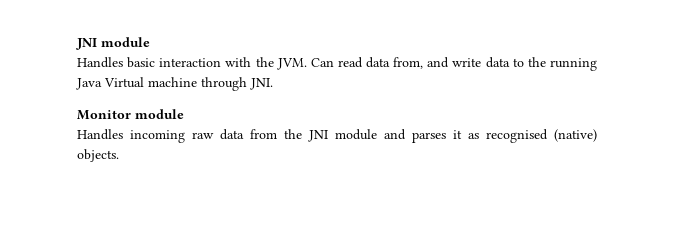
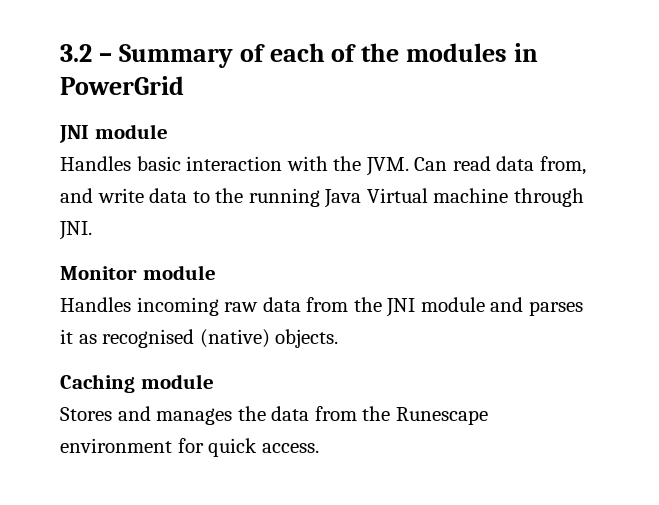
(76, 44) none -> [60,43,539,68] [60,76,184,95] 3.2 – Summary of each of the modules in PowerGrid //
(119, 155) none -> [60,374,214,393] [60,406,488,425] [60,438,319,457] // Caching module // Stores and manages the data from the Runescape environment for quick access.

